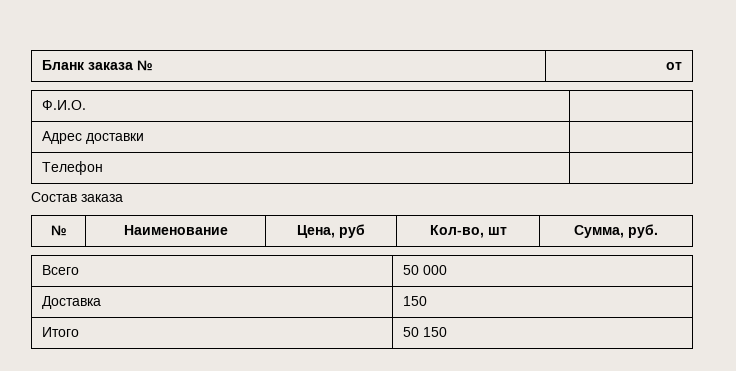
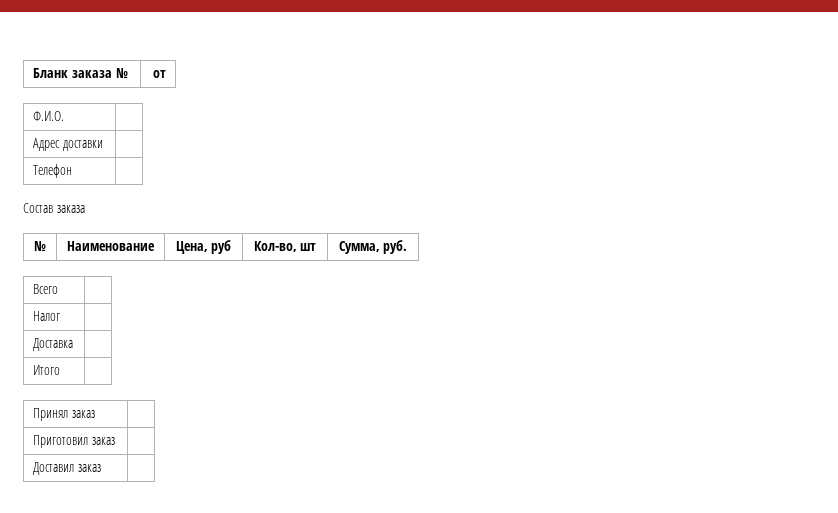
[402,265,447,275] 50 000 -> [33,311,61,321] // Налог |
[402,296,427,306] 150 -> (74, 344) none
[402,327,447,337] 50 150 -> [33,408,95,421] [33,435,115,448] [33,462,101,475] // Принял заказ | // Приготовил заказ | // Доставил заказ |

